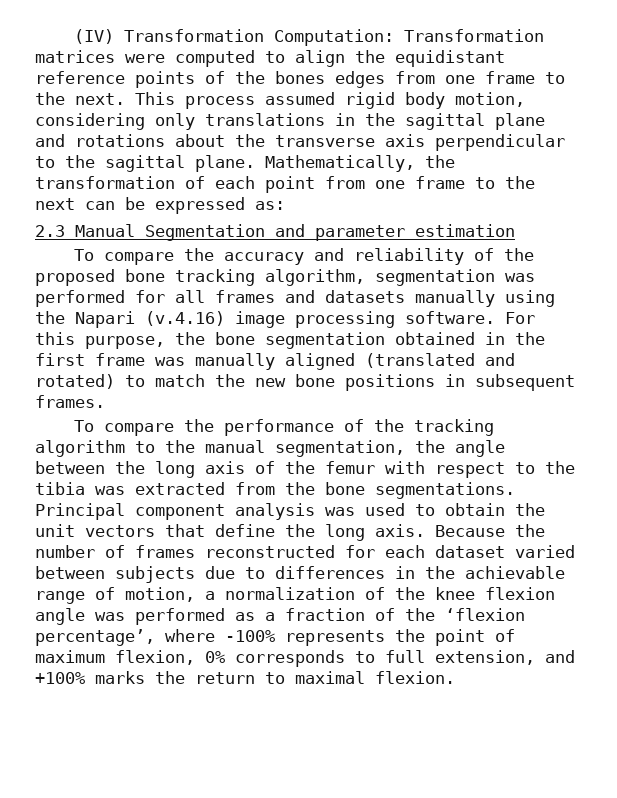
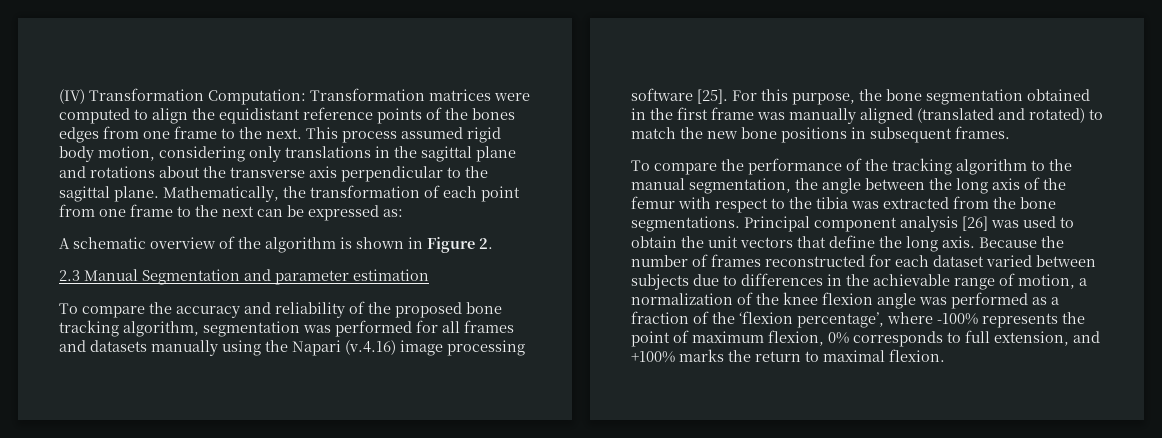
(285, 205) none -> [59,236,493,253] // A schematic overview of the algorithm is shown in Figure 2.
[405,311,495,324] software. -> [631,88,728,104] software [25].
(315, 511) none -> [962,216,988,231] [26]

